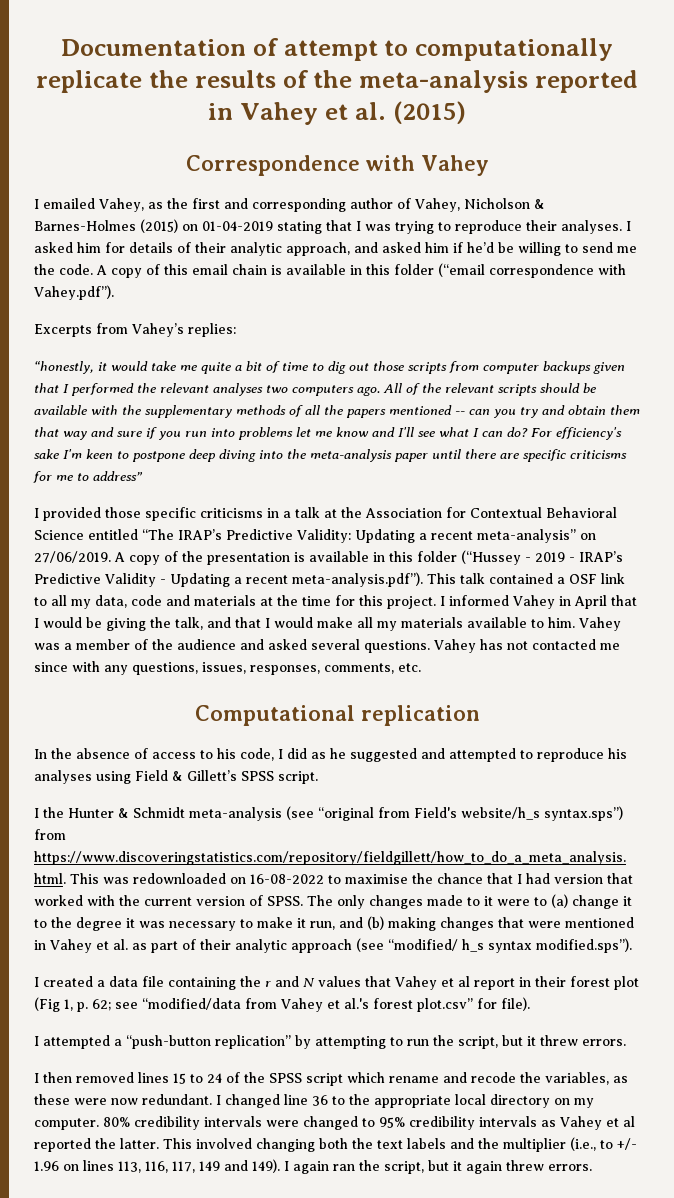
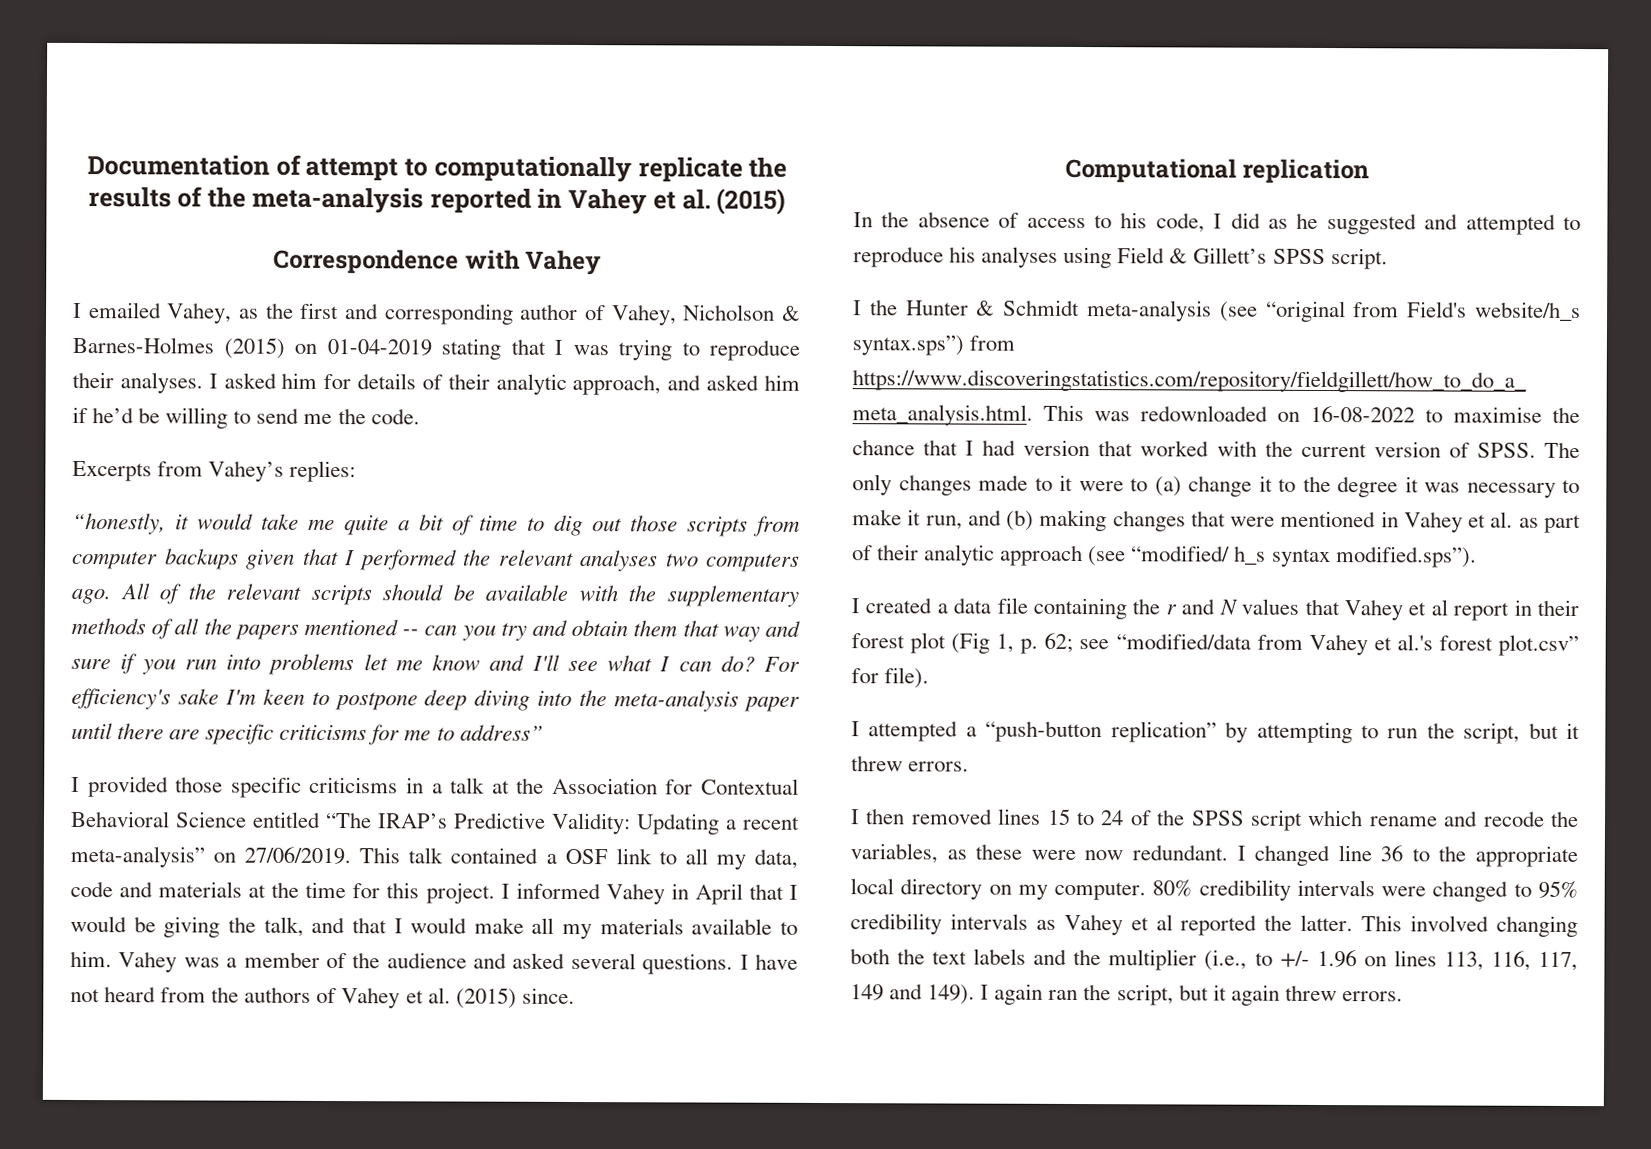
[96,263,626,278] [34,285,114,300] A copy of this email chain is available in this folder (“email correspondence with Vahey.pdf”). -> (420, 416) none
[114,550,623,565] [34,572,423,587] A copy of the presentation is available in this folder (“Hussey - 2019 - IRAP’s Predictive Validity - Updating a recent meta-analysis.pdf”). -> (352, 855) none
[434,639,620,653] [34,661,421,675] Vahey has not contacted me since with any questions, issues, responses, comments, etc. -> [739,953,798,970] [70,986,575,1009] I have not heard from the authors of Vahey et al. (2015) since.

